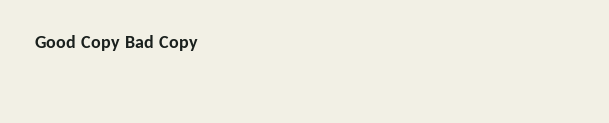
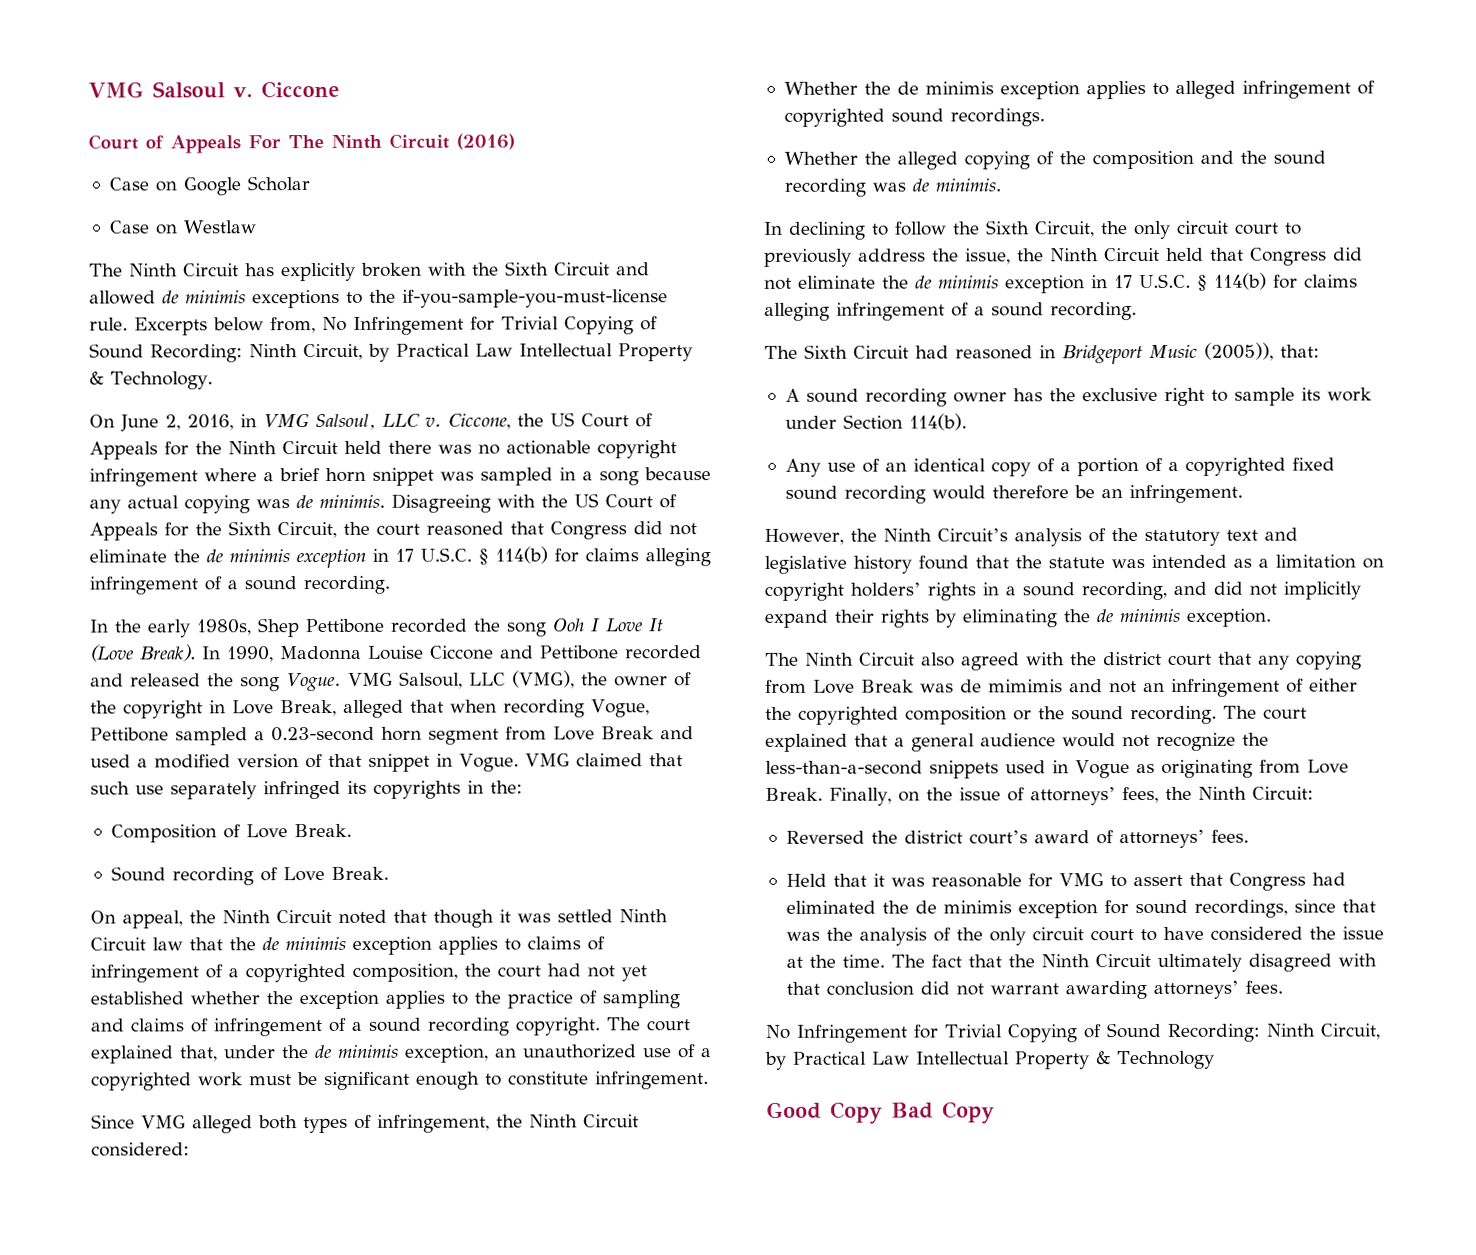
(35, 41) none -> [88,80,340,99] [88,133,515,154] [108,176,310,196] [109,220,257,235] [89,261,650,282] [89,289,668,309] [89,316,658,336] [89,343,693,363] [89,371,213,390] [89,412,653,432] [89,440,677,460] [89,467,711,487] [89,493,677,514] [89,521,697,541] [89,546,711,569] [89,575,390,595] [89,618,664,638] [90,644,702,663] [90,670,692,692] [90,699,650,719] [90,726,694,746] [90,753,683,772] [90,780,523,800] [110,823,352,843] [110,866,389,886] [90,909,668,929] [90,936,605,955] [90,963,647,983] [90,990,680,1010] [90,1017,690,1037] [91,1044,712,1064] [91,1071,709,1091] [91,1114,639,1134] [91,1142,190,1157] [783,80,1375,100] [783,108,1045,127] [783,150,1326,170] [783,178,1001,197] [764,220,1302,240] [764,247,1363,267] [764,272,1358,294] [764,302,1137,321] [764,342,1320,365] [784,387,1372,407] [784,413,967,431] [784,457,1335,477] [784,484,1243,504] [764,527,1298,547] [764,554,1384,574] [764,581,1361,601] [764,608,1271,628] [765,651,1362,671] [765,678,1358,697] [765,705,1307,725] [765,732,1269,752] [765,759,1349,779] [765,786,1314,806] [785,829,1249,849] [785,872,1346,891] [785,899,1376,919] [785,926,1384,946] [785,953,1377,972] [785,980,1283,1000] [765,1022,1381,1043] [765,1050,1215,1070] VMG Salsoul v. Ciccone // Court of Appeals For The Ninth Circuit (2016) // Case on Google Scholar // Case on Westlaw // The Ninth Circuit has explicitly broken with the Sixth Circuit and allowed de minimis exceptions to the if-you-sample-you-must-license rule. Excerpts below from, No Infringement for Trivial Copying of Sound Recording: Ninth Circuit, by Practical Law Intellectual Property & Technology. // On June 2, 2016, in VMG Salsoul, LLC v. Ciccone, the US Court of Appeals for the Ninth Circuit held there was no actionable copyright infringement where a brief horn snippet was sampled in a song because any actual copying was de minimis. Disagreeing with the US Court of Appeals for the Sixth Circuit, the court reasoned that Congress did not eliminate the de minimis exception in 17 U.S.C. § 114(b) for claims alleging infringement of a sound recording. // In the early 1980s, Shep Pettibone recorded the song Ooh I Love It (Love Break). In 1990, Madonna Louise Ciccone and Pettibone recorded and released the song Vogue. VMG Salsoul, LLC (VMG), the owner of the copyright in Love Break, alleged that when recording Vogue, Pettibone sampled a 0.23-second horn segment from Love Break and used a modified version of that snippet in Vogue. VMG claimed that such use separately infringed its copyrights in the: // Composition of Love Break. // Sound recording of Love Break. // On appeal, the Ninth Circuit noted that though it was settled Ninth Circuit law that the de minimis exception applies to claims of infringement of a copyrighted composition, the court had not yet established whether the exception applies to the practice of sampling and claims of infringement of a sound recording copyright. The court explained that, under the de minimis exception, an unauthorized use of a copyrighted work must be significant enough to constitute infringement. // Since VMG alleged both types of infringement, the Ninth Circuit considered: // Whether the de minimis exception applies to alleged infringement of copyrighted sound recordings. // Whether the alleged copying of the composition and the sound recording was de minimis. // In declining to follow the Sixth Circuit, the only circuit court to previously address the issue, the Ninth Circuit held that Congress did not eliminate the de minimis exception in 17 U.S.C. § 114(b) for claims alleging infringement of a sound recording. // The Sixth Circuit had reasoned in Bridgeport Music (2005)), that: // A sound recording owner has the exclusive right to sample its work under Section 114(b). // Any use of an identical copy of a portion of a copyrighted fixed sound recording would therefore be an infringement. // However, the Ninth Circuit’s analysis of the statutory text and legislative history found that the statute was intended as a limitation on copyright holders’ rights in a sound recording, and did not implicitly expand their rights by eliminating the de minimis exception. // The Ninth Circuit also agreed with the district court that any copying from Love Break was de mimimis and not an infringement of either the copyrighted composition or the sound recording. The court explained that a general audience would not recognize the less-than-a-second snippets used in Vogue as originating from Love Break. Finally, on the issue of attorneys’ fees, the Ninth Circuit: // Reversed the district court’s award of attorneys’ fees. // Held that it was reasonable for VMG to assert that Congress had eliminated the de minimis exception for sound recordings, since that was the analysis of the only circuit court to have considered the issue at the time. The fact that the Ninth Circuit ultimately disagreed with that conclusion did not warrant awarding attorneys’ fees. // No Infringement for Trivial Copying of Sound Recording: Ninth Circuit, by Practical Law Intellectual Property & Technology //

